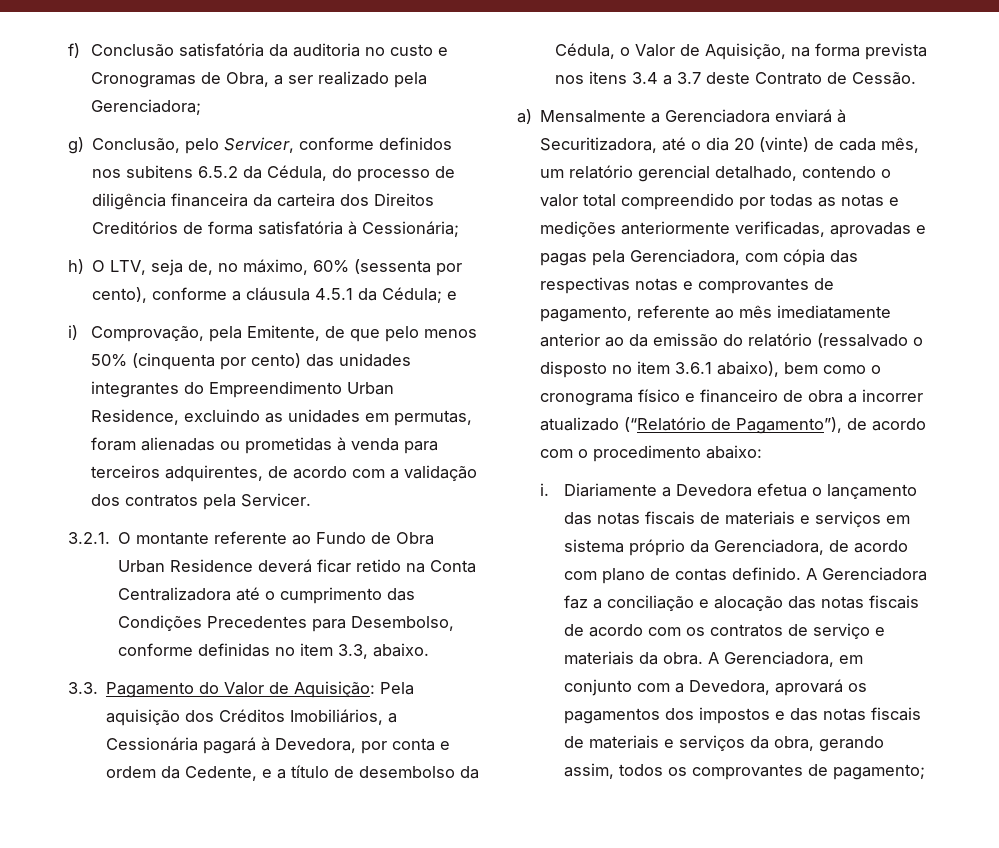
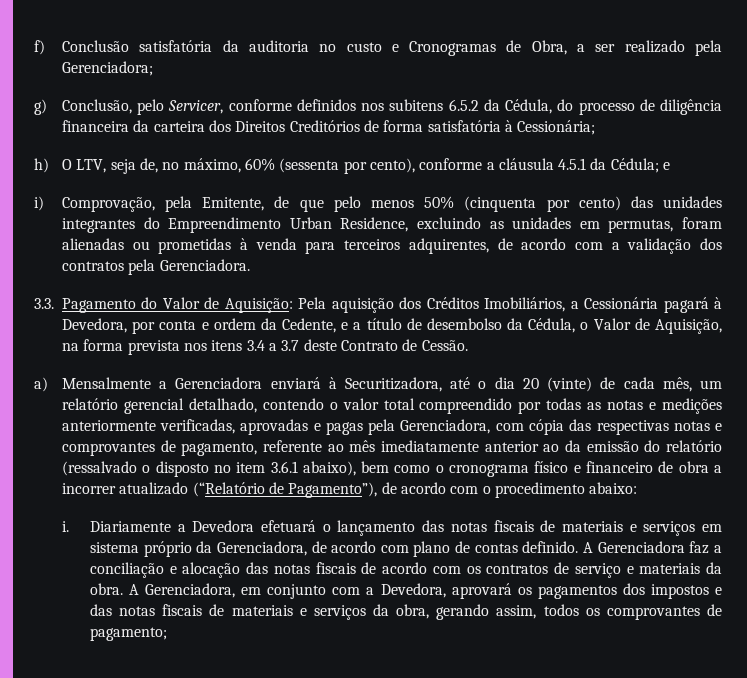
[241,493,312,507] [68,531,435,545] [118,559,477,573] [118,587,416,604] [118,615,455,632] [118,643,430,659] Servicer. // 3.2.1. O montante referente ao Fundo de Obra Urban Residence deverá ficar retido na Conta Centralizadora até o cumprimento das Condições Precedentes para Desembolso, conforme definidas no item 3.3, abaixo. -> [159,259,250,271] Gerenciadora.
[756,483,807,497] efetua -> [261,520,317,532] efetuará

